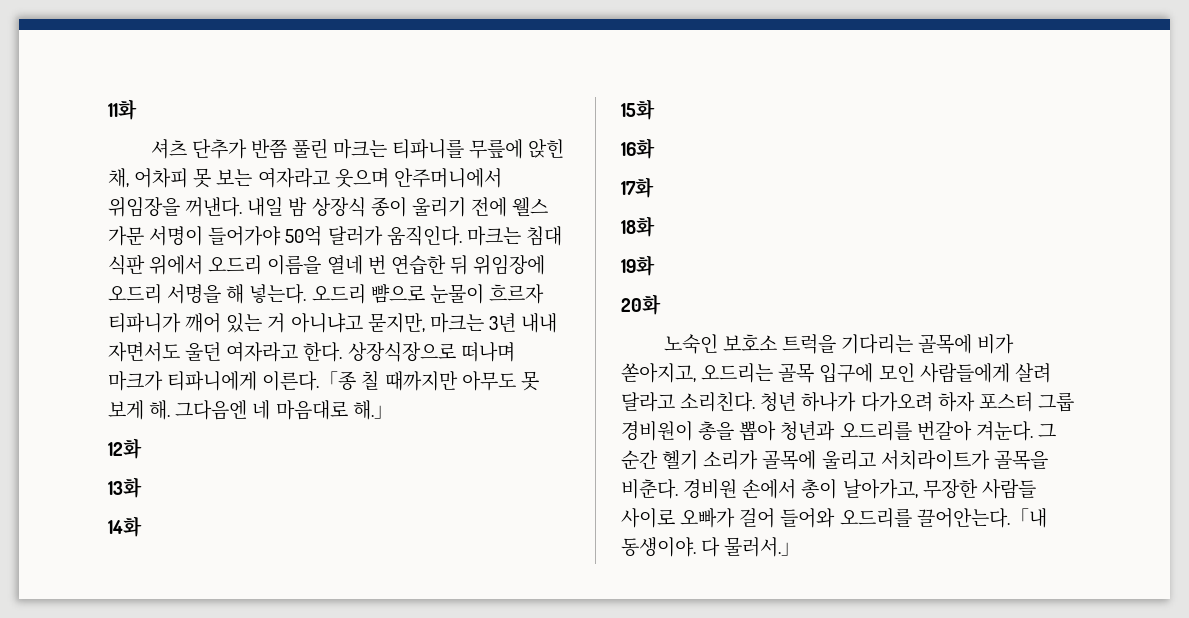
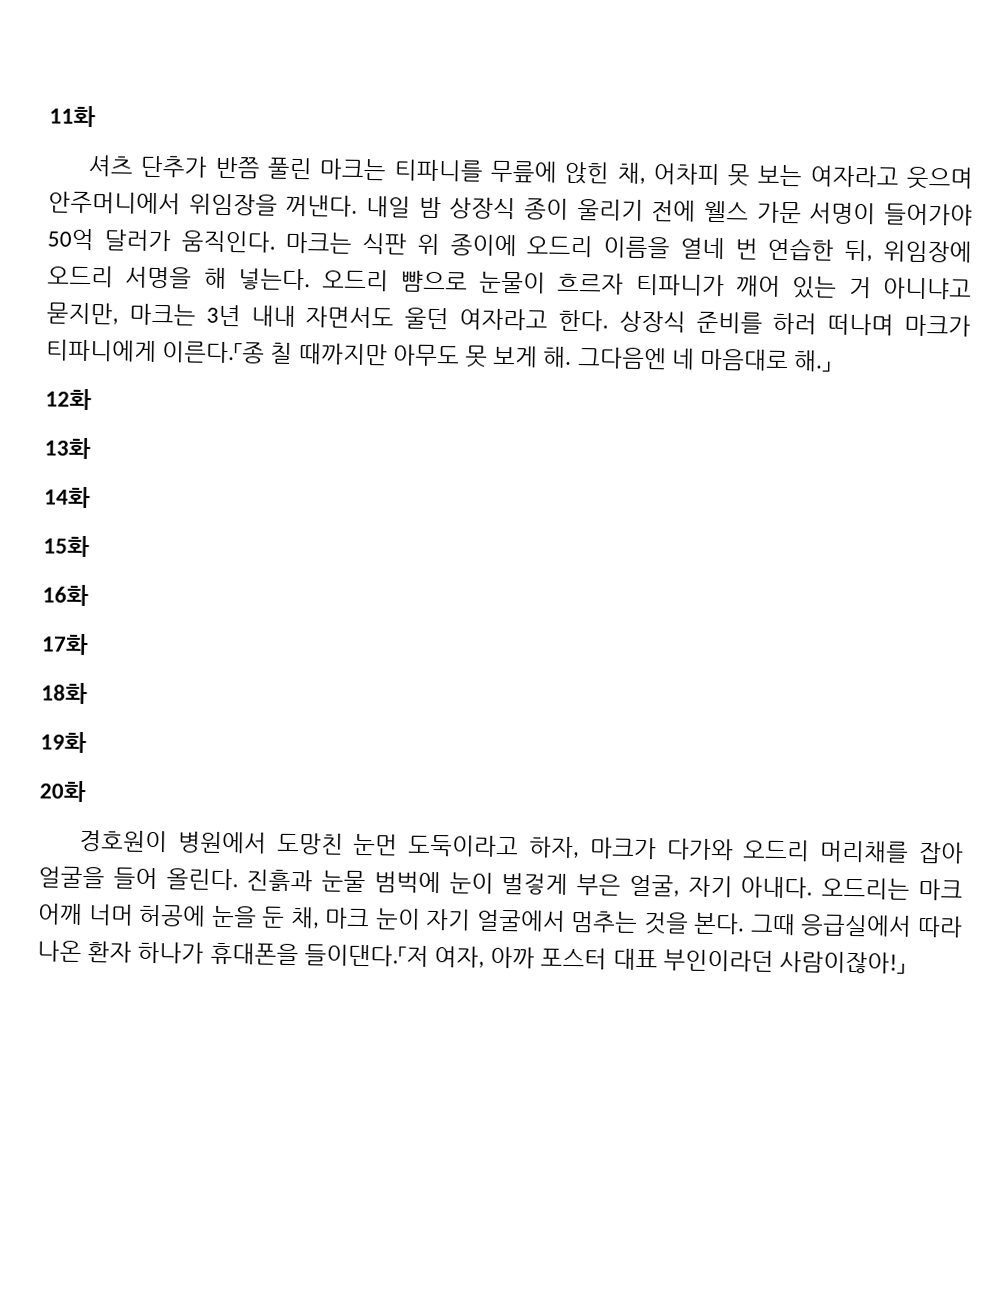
[525,226,562,246] [108,255,204,275] 침대 식판 위에서 -> [362,232,517,257] 식판 위 종이에
[449,255,468,275] 뒤 -> [844,239,874,262] 뒤,
[347,342,456,362] 상장식장으로 -> [618,310,818,335] 상장식 준비를 하러
[663,334,1015,354] [621,363,1051,383] [621,392,1074,412] [621,421,1056,441] [621,450,1048,470] [621,479,1036,499] [621,508,1047,528] [621,537,782,557] 노숙인 보호소 트럭을 기다리는 골목에 비가 쏟아지고, 오드리는 골목 입구에 모인 사람들에게 살려 달라고 소리친다. 청년 하나가 다가오려 하자 포스터 그룹 경비원이 총을 뽑아 청년과 오드리를 번갈아 겨눈다. 그 순간 헬기 소리가 골목에 울리고 서치라이트가 골목을 비춘다. 경비원 손에서 총이 날아가고, 무장한 사람들 사이로 오빠가 걸어 들어와 오드리를 끌어안는다.「내 동생이야. 다 물러서. -> [79,829,964,864] [38,866,963,901] [37,903,963,938] [37,940,898,974] 경호원이 병원에서 도망친 눈먼 도둑이라고 하자, 마크가 다가와 오드리 머리채를 잡아 얼굴을 들어 올린다. 진흙과 눈물 범벅에 눈이 벌겋게 부은 얼굴, 자기 아내다. 오드리는 마크 어깨 너머 허공에 눈을 둔 채, 마크 눈이 자기 얼굴에서 멈추는 것을 본다. 그때 응급실에서 따라 나온 환자 하나가 휴대폰을 들이댄다.「저 여자, 아까 포스터 대표 부인이라던 사람이잖아!

